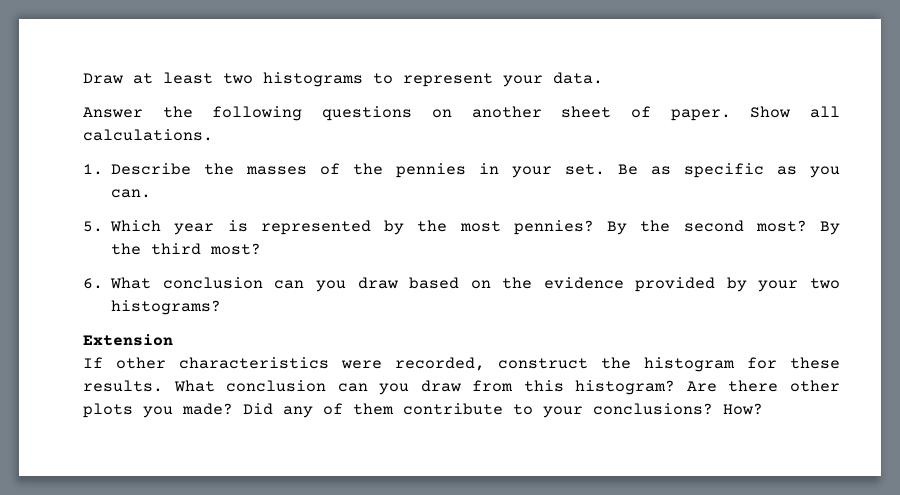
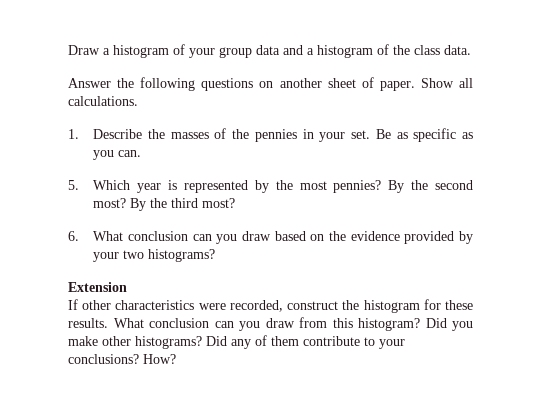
[133,72,543,87] at least two histograms to represent your -> [103,44,440,58] a histogram of your group data and a histogram of the class
[686,380,840,392] [83,403,233,418] Are there other plots you made? -> [425,318,473,331] [68,336,202,349] Did you make other histograms?

